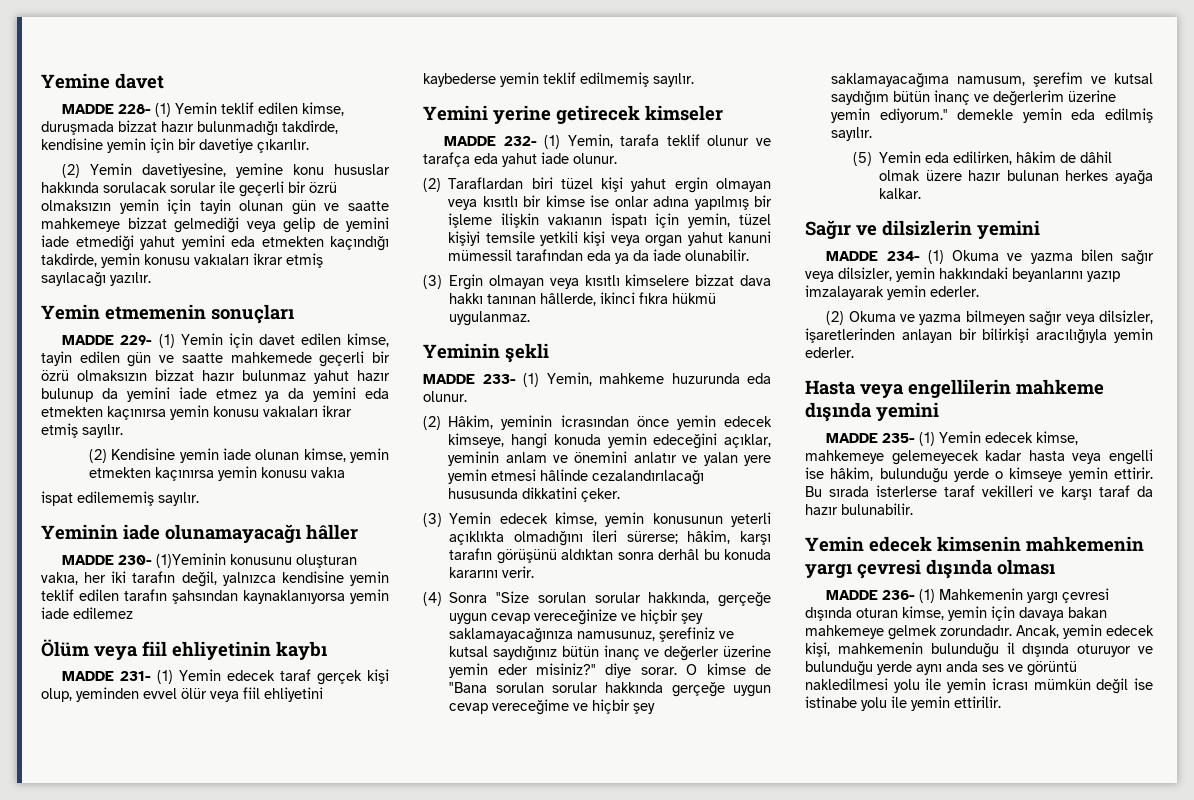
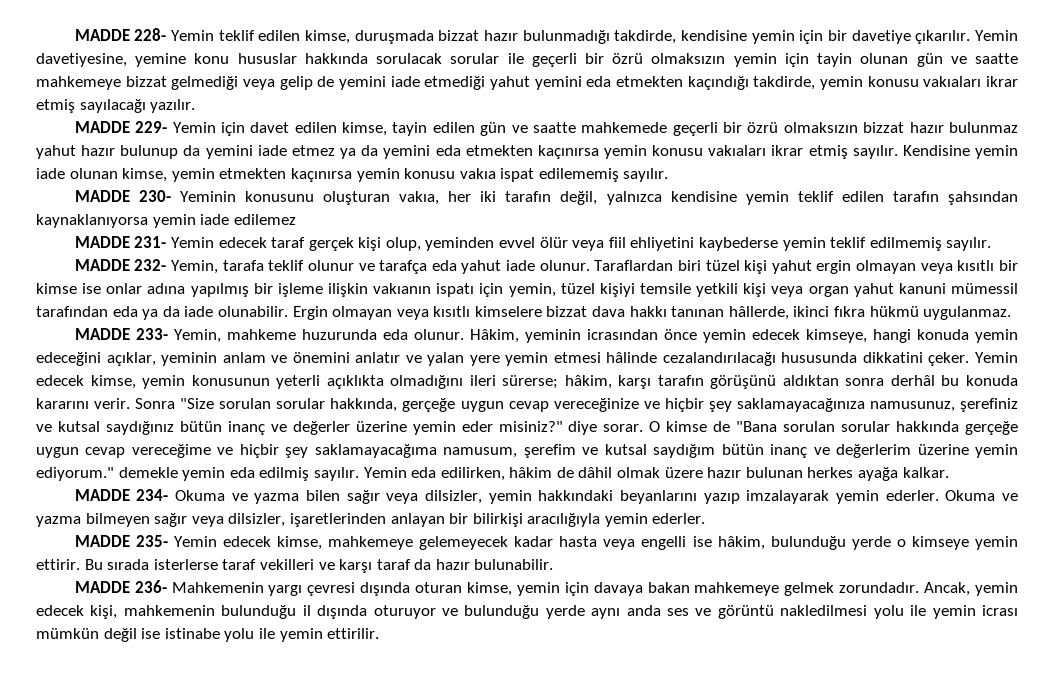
[41,73,164,89] Yemine davet // -> (74, 35) none
[155,103,172,117] (1) -> (167, 34) none
[62,164,81,178] // (2) -> (971, 37) none
[41,304,294,324] // Yemin etmemenin sonuçları -> (196, 106) none
[158,334,175,348] (1) -> (168, 127) none
[89,449,108,463] // (2) -> (898, 152) none
(346, 472) // -> (496, 173) none
[41,524,358,543] // Yeminin iade olunamayacağı hâller -> (669, 175) none
[156,553,227,568] (1)Yeminin -> [179,191,236,202] Yeminin
[41,639,327,660] // Ölüm veya fiil ehliyetinin kaybı -> (296, 219) none
[157,670,174,684] (1) -> (167, 242) none
[423,105,723,124] // Yemini yerine getirecek kimseler -> (992, 244) none
[544,135,561,149] (1) -> (167, 265) none
[423,178,441,192] // (2) -> (590, 265) none
[423,275,442,289] // (3) -> (288, 311) none
[423,343,549,363] // Yeminin şekli -> (1012, 313) none
[523,373,539,387] (1) -> (168, 334) none
[423,416,441,430] // (2) -> (464, 334) none
[423,513,442,527] // (3) -> (970, 359) none
[423,592,442,606] // (4) -> (131, 403) none
[853,152,873,166] // (5) -> (359, 474) none
[805,220,1040,239] // Sağır ve dilsizlerin yemini -> (949, 472) none
[927,250,944,264] (1) -> (169, 495) none
[826,311,845,325] // (2) -> (939, 495) none
[805,379,1104,398] [805,402,939,422] // Hasta veya engellilerin mahkeme dışında yemini -> (706, 518) none
[919,432,936,446] (1) -> (168, 541) none
[805,536,1144,552] [805,559,1055,579] // Yemin edecek kimsenin mahkemenin yargı çevresi dışında olması -> (554, 564) none
[919,589,936,603] (1) -> (167, 586) none

